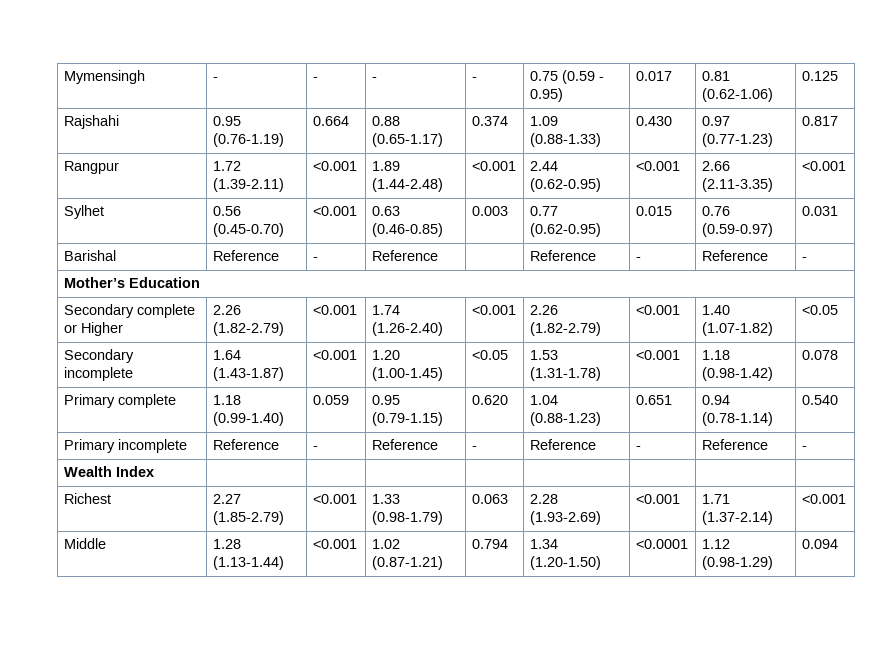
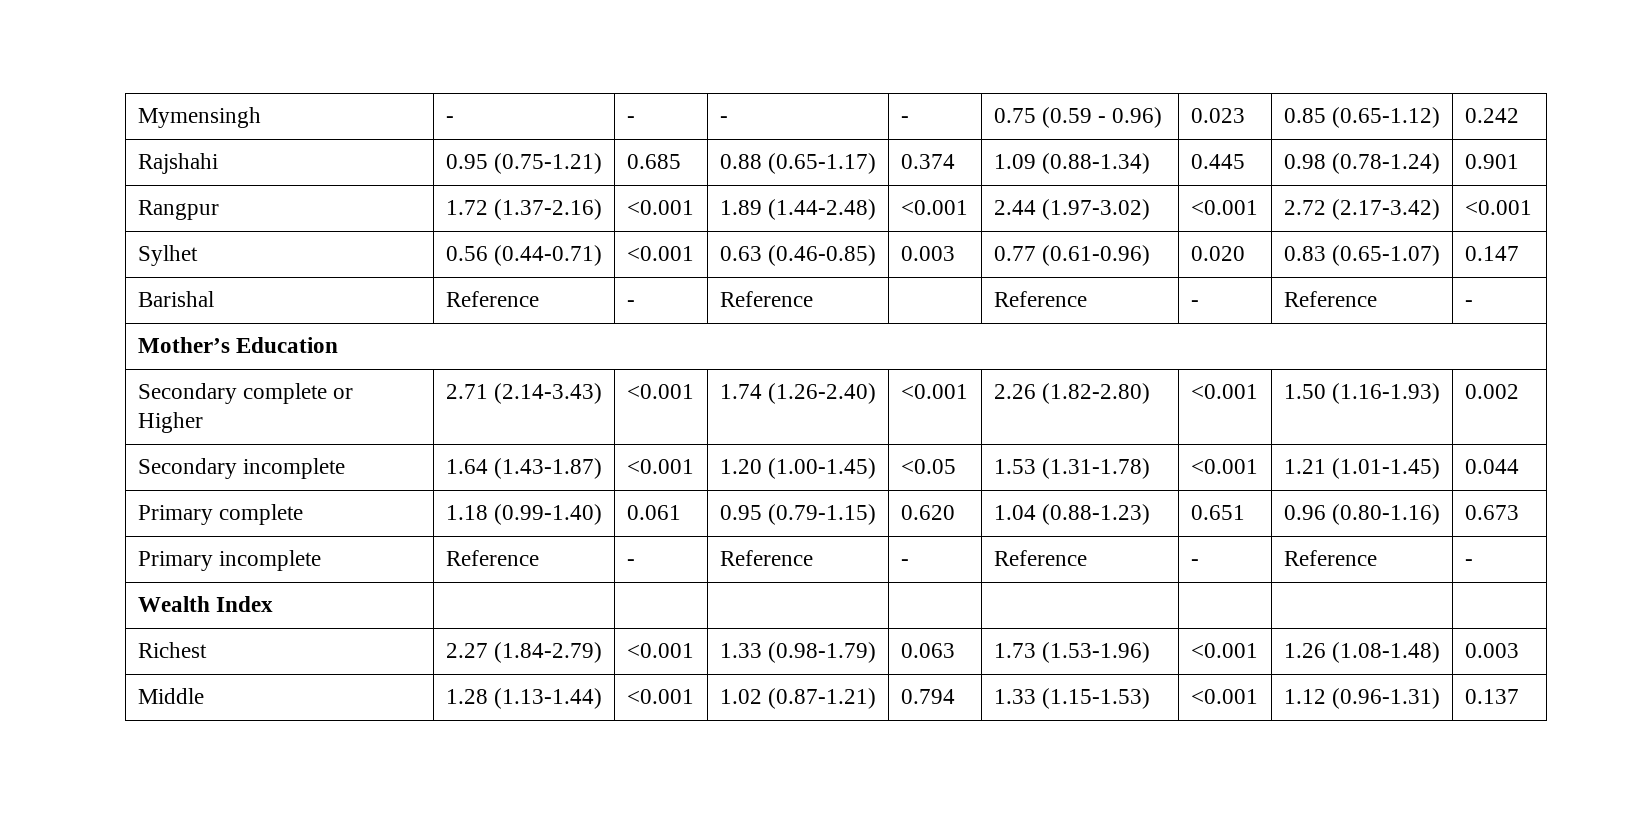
[529,88,563,102] [635,71,672,81] [701,71,730,81] [701,88,773,102] [801,71,838,81] 0.95) | 0.017 | 0.81 (0.62-1.06) | 0.125 -> [1112,107,1163,128] [1190,108,1245,123] [1283,107,1440,128] [1464,108,1519,123] 0.96) | 0.023 | 0.85 (0.65-1.12) | 0.242
[212,133,284,147] [312,116,349,126] (0.76-1.19) | 0.664 -> [493,153,602,174] [626,154,681,169] (0.75-1.21) | 0.685
[529,133,601,147] [635,116,672,126] [701,116,730,126] [701,133,773,147] [801,116,838,126] (0.88-1.33) | 0.430 | 0.97 (0.77-1.23) | 0.817 -> [1041,153,1150,174] [1190,154,1245,169] [1283,153,1440,174] [1464,154,1519,169] (0.88-1.34) | 0.445 | 0.98 (0.78-1.24) | 0.901
[212,178,284,192] (1.39-2.11) -> [493,199,602,220] (1.37-2.16)
[529,178,601,192] [635,161,680,171] [701,161,730,171] [701,178,773,192] (0.62-0.95) | <0.001 | 2.66 (2.11-3.35) -> [1041,199,1150,220] [1190,200,1258,215] [1283,199,1440,220] (1.97-3.02) | <0.001 | 2.72 (2.17-3.42)
[212,223,284,237] (0.45-0.70) -> [493,245,602,266] (0.44-0.71)
[529,223,601,237] [635,206,672,216] [701,206,730,216] [701,223,773,237] [801,206,838,216] (0.62-0.95) | 0.015 | 0.76 (0.59-0.97) | 0.031 -> [1041,245,1150,266] [1190,246,1245,261] [1283,245,1440,266] [1464,246,1519,261] (0.61-0.96) | 0.020 | 0.83 (0.65-1.07) | 0.147
[212,305,241,315] [212,322,284,336] 2.26 (1.82-2.79) -> [445,383,602,404] 2.71 (2.14-3.43)
[529,322,601,336] [635,305,680,315] [701,305,730,315] [701,322,773,336] [801,305,838,315] (1.82-2.79) | <0.001 | 1.40 (1.07-1.82) | <0.05 -> [1041,383,1150,404] [1190,384,1258,399] [1283,383,1440,404] [1464,384,1519,399] (1.82-2.80) | <0.001 | 1.50 (1.16-1.93) | 0.002
[701,350,730,360] [701,367,773,381] [801,350,838,360] 1.18 (0.98-1.42) | 0.078 -> [1283,458,1440,479] [1464,459,1519,474] 1.21 (1.01-1.45) | 0.044
[312,395,349,405] 0.059 -> [626,505,681,520] 0.061
[701,395,730,405] [701,412,773,426] [801,395,838,405] 0.94 (0.78-1.14) | 0.540 -> [1283,504,1440,525] [1464,505,1519,520] 0.96 (0.80-1.16) | 0.673
[212,511,284,525] (1.85-2.79) -> [493,642,602,663] (1.84-2.79)
[529,494,558,504] [529,511,601,525] [635,494,680,504] [701,494,730,504] [701,511,773,525] [801,494,846,504] 2.28 (1.93-2.69) | <0.001 | 1.71 (1.37-2.14) | <0.001 -> [993,642,1150,663] [1190,643,1258,658] [1283,642,1440,663] [1464,643,1519,658] 1.73 (1.53-1.96) | <0.001 | 1.26 (1.08-1.48) | 0.003
[529,539,558,549] [529,556,601,570] [635,539,688,549] 1.34 (1.20-1.50) | <0.0001 -> [993,688,1150,709] [1190,689,1258,704] 1.33 (1.15-1.53) | <0.001
[701,556,773,570] [801,539,838,549] (0.98-1.29) | 0.094 -> [1331,688,1440,709] [1464,689,1519,704] (0.96-1.31) | 0.137

